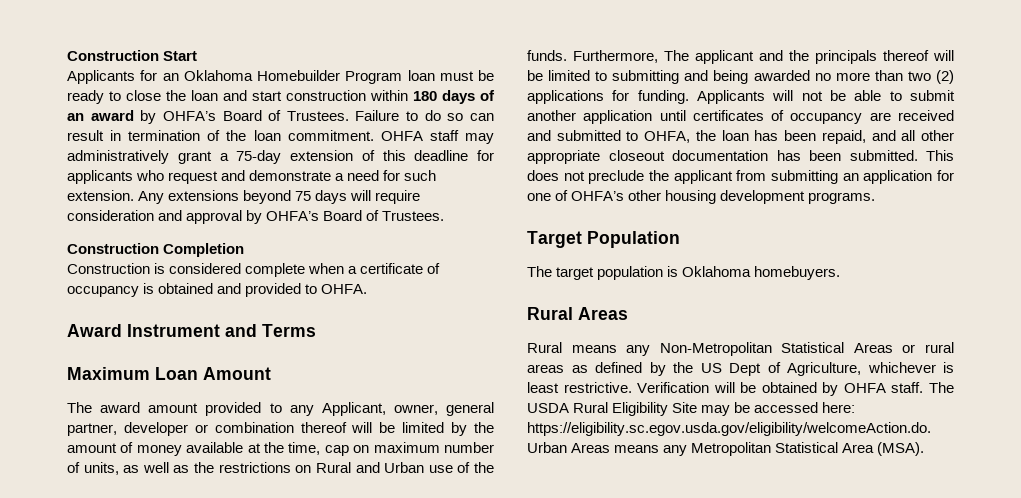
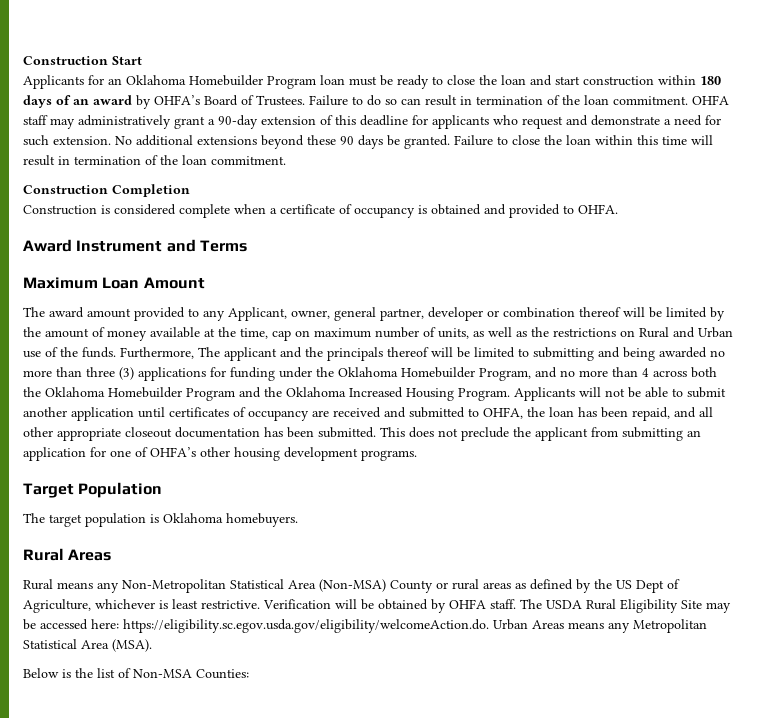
[236,150,282,164] 75-day -> [218,115,258,129] 90-day
[138,190,421,204] [67,210,445,224] Any extensions beyond 75 days will require consideration and approval by OHFA’s Board of Trustees. -> [115,135,713,149] [23,155,286,166] No additional extensions beyond these 90 days be granted. Failure to close the loan within this time will result in termination of the loan commitment.
[907,70,954,84] [527,90,689,104] two (2) applications for funding. -> [86,367,717,381] [23,387,510,401] three (3) applications for funding under the Oklahoma Homebuilder Program, and no more than 4 across both the Oklahoma Homebuilder Program and the Oklahoma Increased Housing Program.
[853,343,893,353] Areas -> [288,579,433,593] Area (Non-MSA) County
(925, 449) none -> [23,668,249,679] // Below is the list of Non-MSA Counties:

